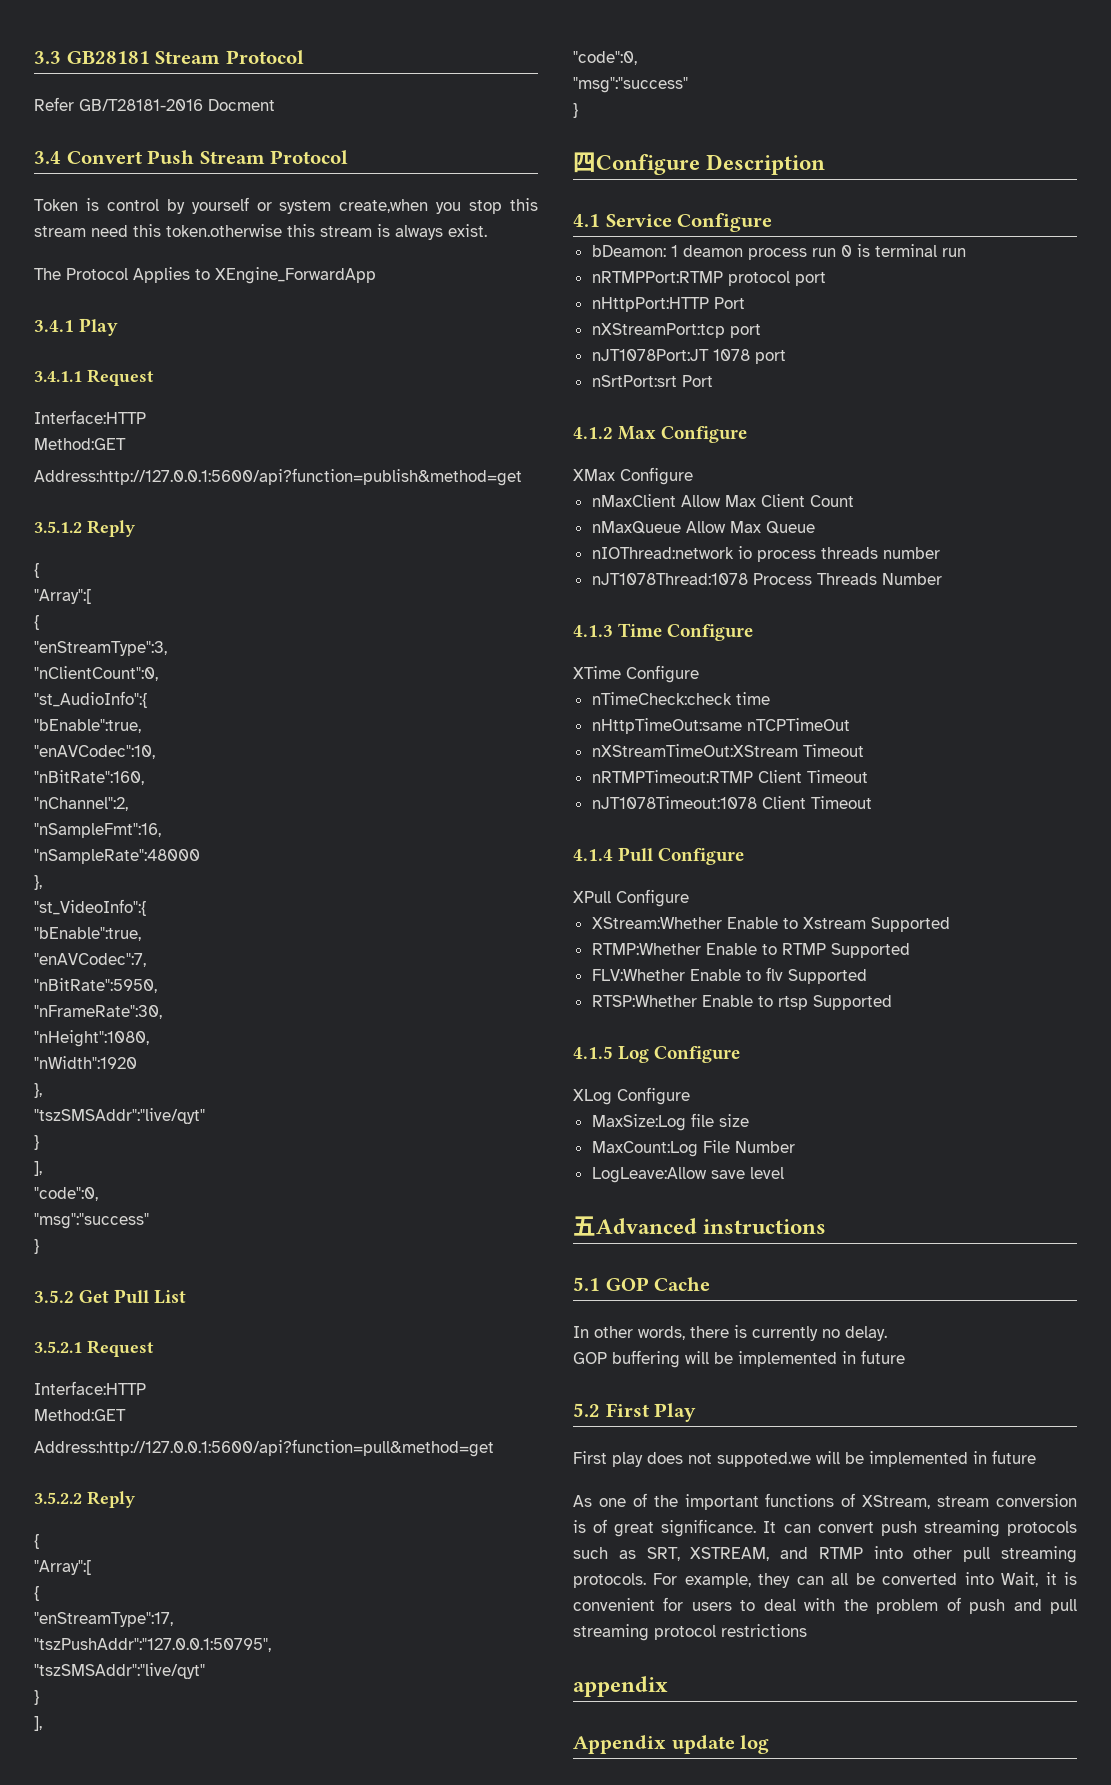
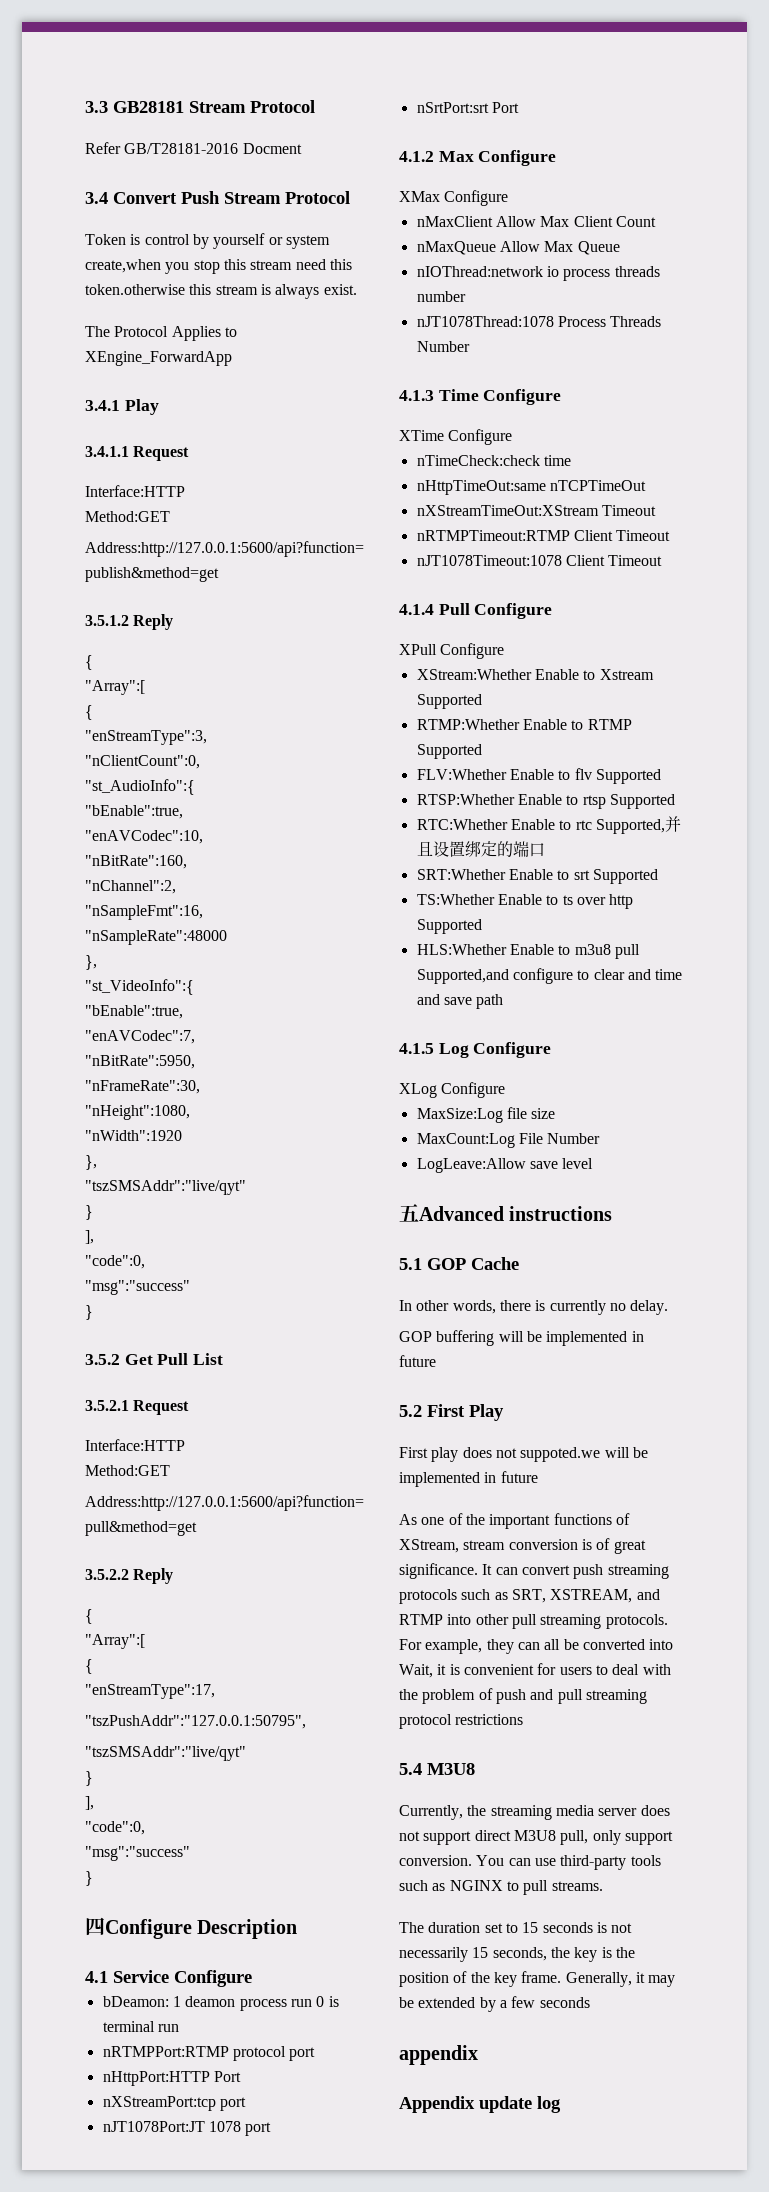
(892, 1002) none -> [416,816,681,834] [416,841,545,857] [416,869,658,884] [416,894,634,909] [416,919,482,934] [416,944,640,959] [416,968,683,984] [416,994,504,1009] // RTC:Whether Enable to rtc Supported,并且设置绑定的端口 // SRT:Whether Enable to srt Supported // TS:Whether Enable to ts over http Supported // HLS:Whether Enable to m3u8 pull Supported,and configure to clear and time and save path
(807, 1630) none -> [399,1763,475,1775] [399,1805,670,1820] [399,1830,673,1845] [399,1855,661,1870] [399,1880,603,1895] [399,1922,633,1933] [399,1947,635,1962] [399,1971,676,1987] [399,1996,590,2012] // 5.4 M3U8 // Currently, the streaming media server does not support direct M3U8 pull, only support conversion. You can use third-party tools such as NGINX to pull streams. // The duration set to 15 seconds is not necessarily 15 seconds, the key is the position of the key frame. Generally, it may be extended by a few seconds

